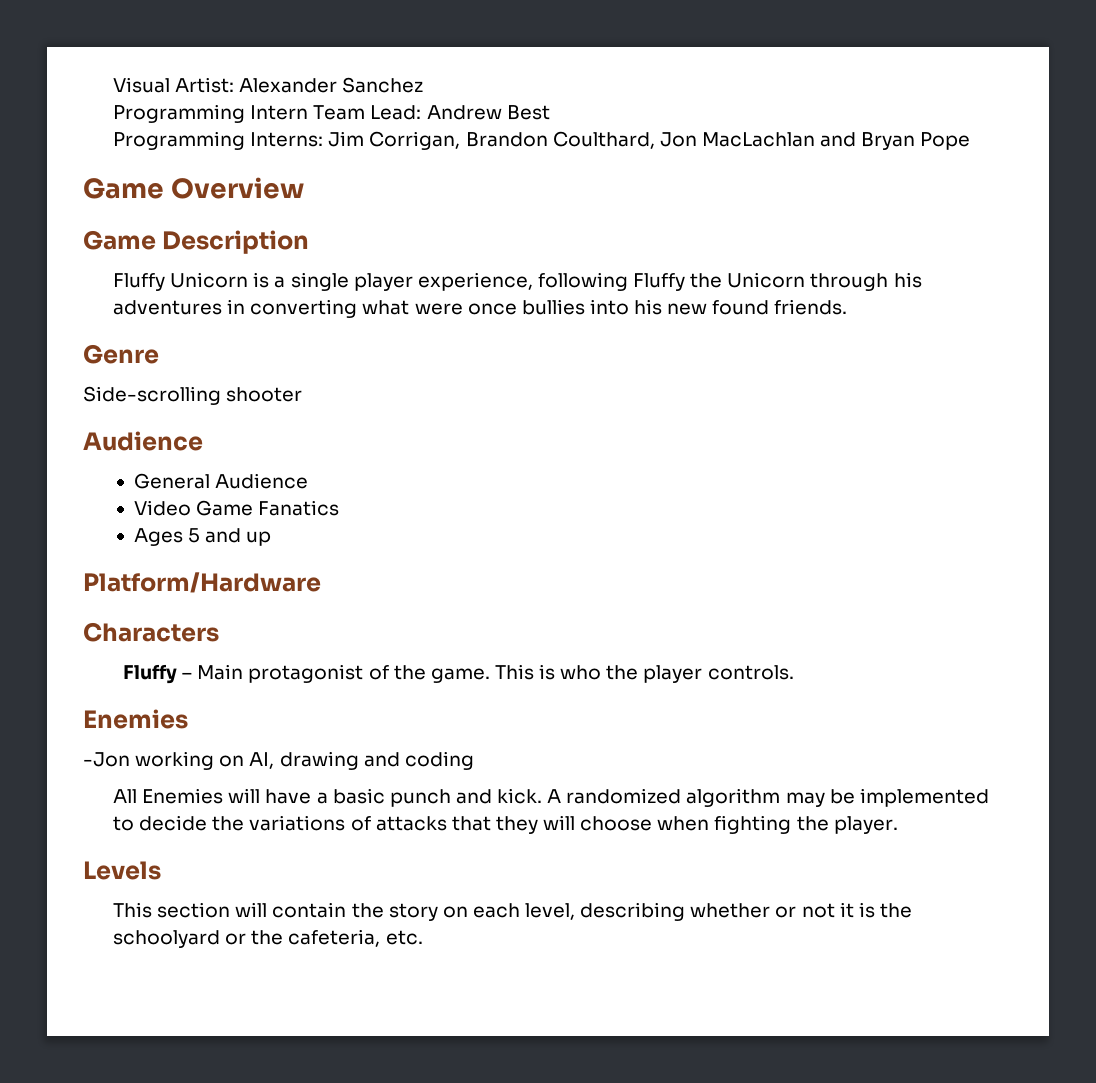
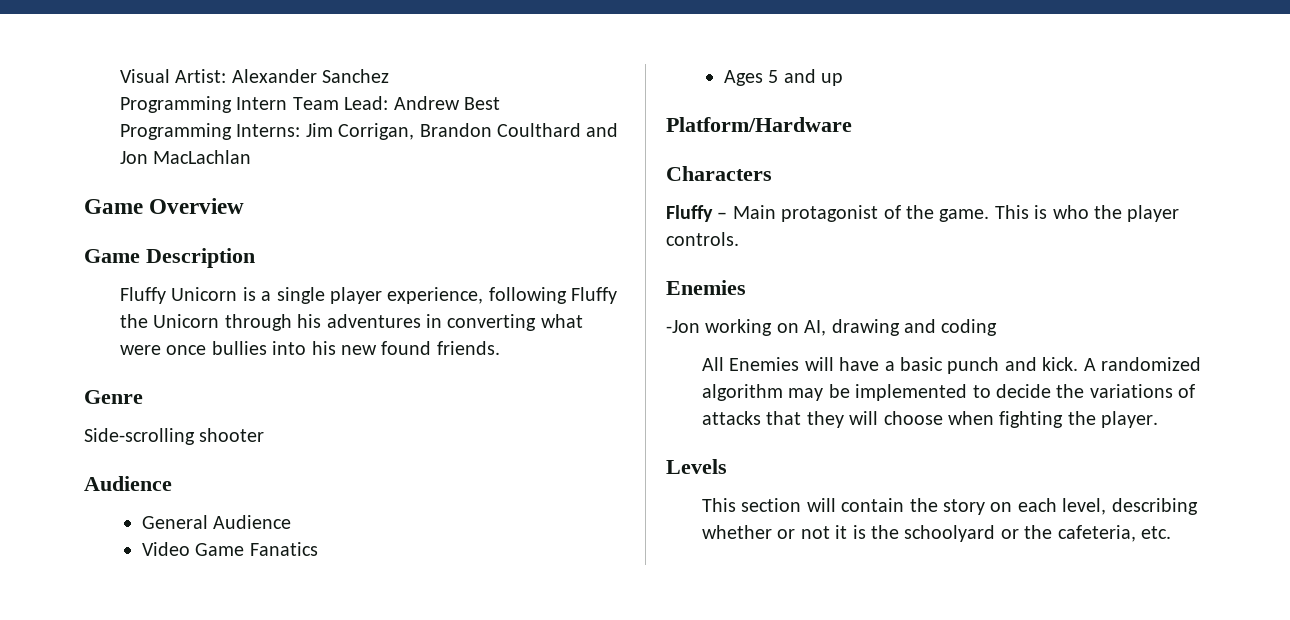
[552,131,655,149] Coulthard, -> [496,123,619,137] Coulthard and
[820,132,971,150] and Bryan Pope -> (252, 157) none

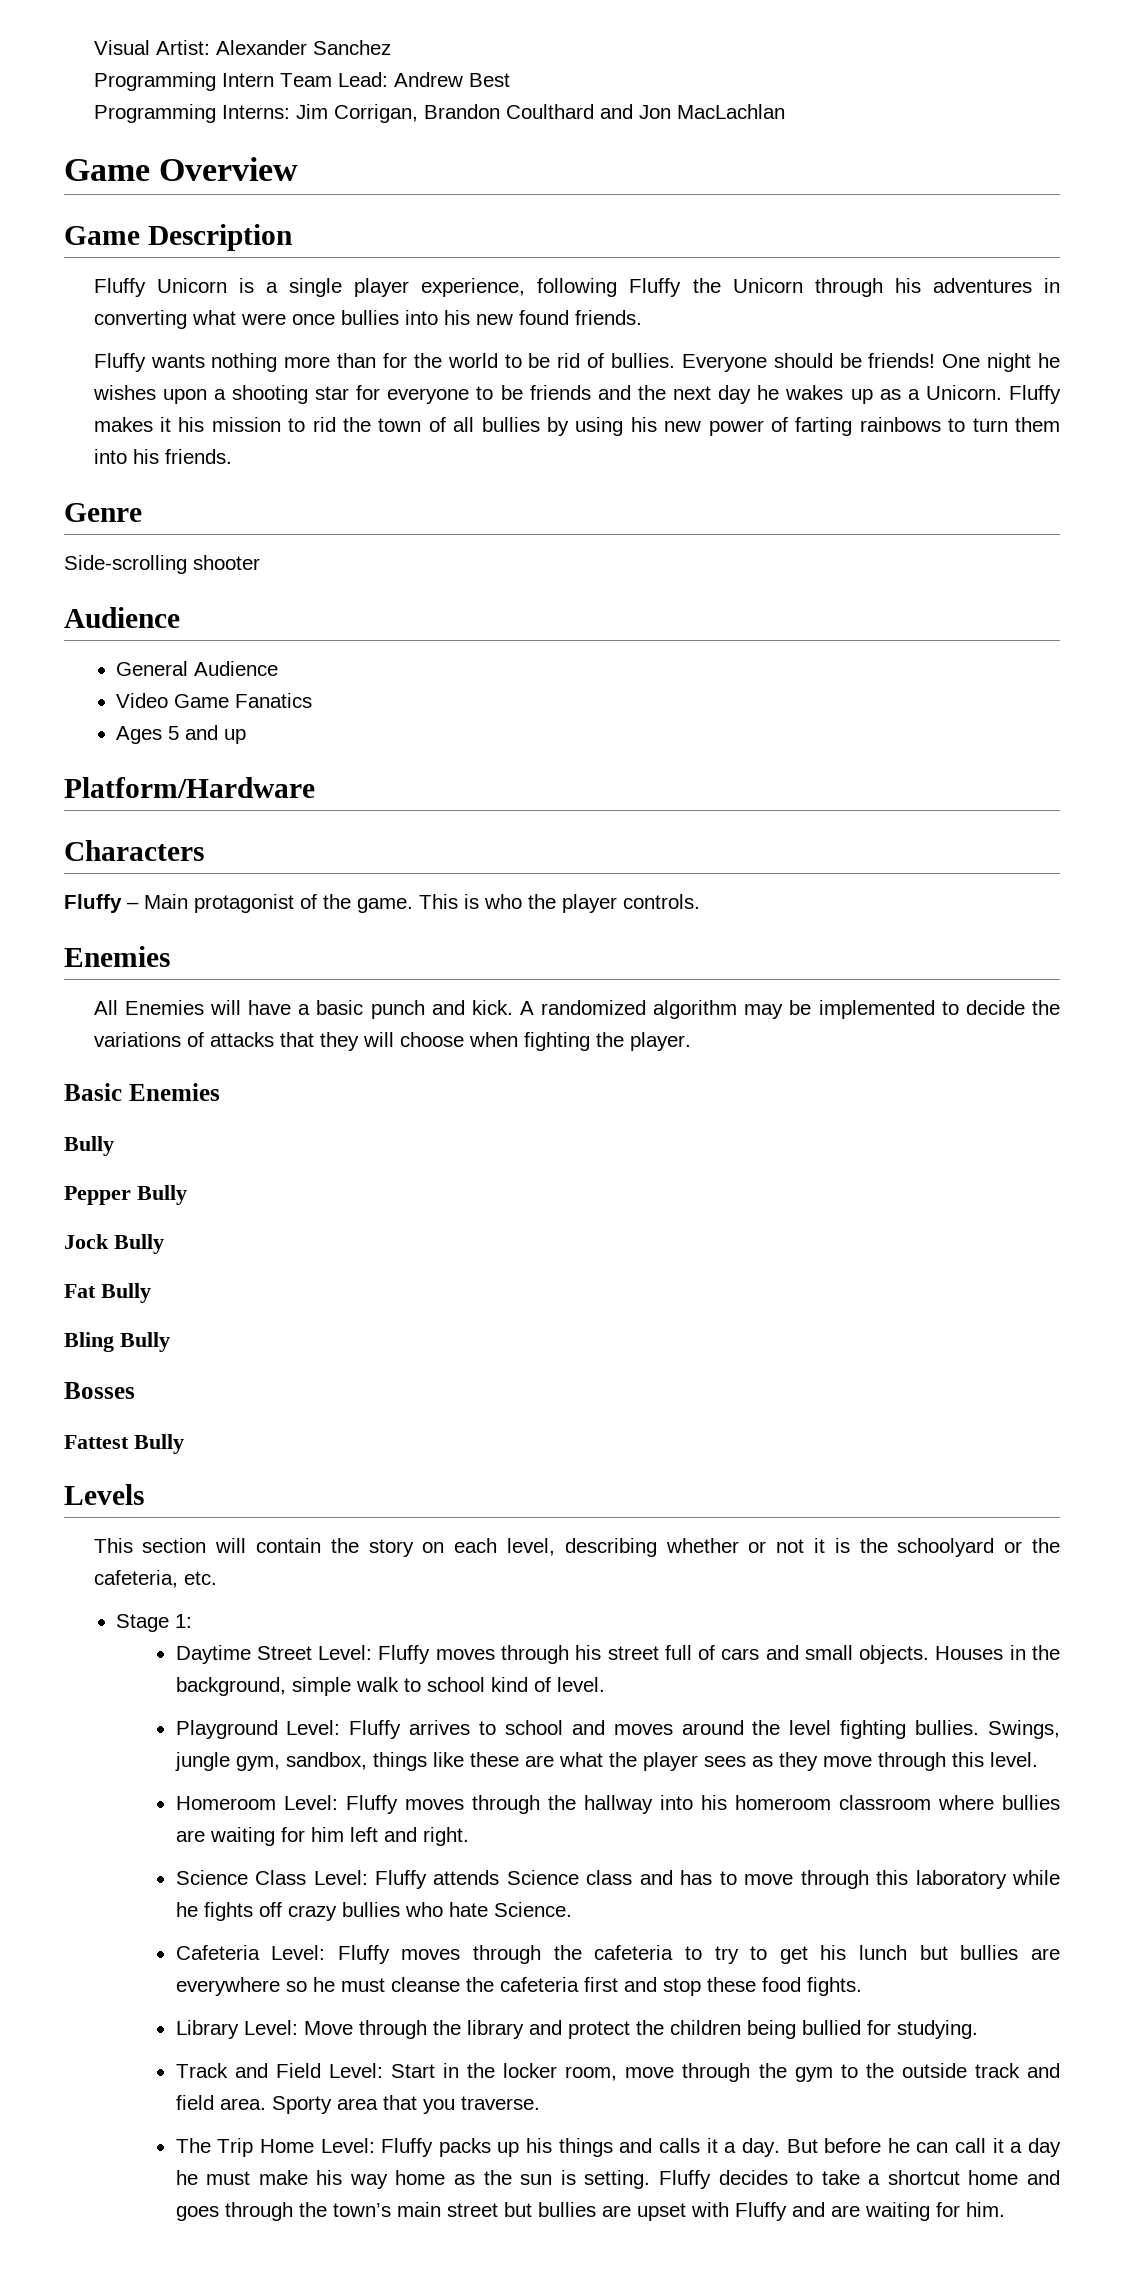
(500, 348) none -> [93,353,1060,372] [92,385,1061,404] [93,417,1061,436] [93,449,232,464] // Fluffy wants nothing more than for the world to be rid of bullies. Everyone should be friends! One night he wishes upon a shooting star for everyone to be friends and the next day he wakes up as a Unicorn. Fluffy makes it his mission to rid the town of all bullies by using his new power of farting rainbows to turn them into his friends.
[666,319,998,336] // -Jon working on AI, drawing and coding -> (170, 956) none
(1159, 419) none -> [64,1083,220,1101] [64,1136,114,1156] [64,1185,187,1205] [64,1234,164,1254] [64,1283,151,1303] [64,1332,170,1352] [64,1382,135,1399] [64,1434,184,1454] // Basic Enemies // Bully // Pepper Bully // Jock Bully // Fat Bully // Bling Bully // Bosses // Fattest Bully
(1171, 532) none -> [116,1614,193,1632] [175,1645,1061,1664] [175,1677,605,1696] [175,1720,1060,1739] [174,1752,1038,1771] [175,1795,1060,1814] [175,1827,469,1846] [175,1870,1061,1889] [175,1902,572,1921] [175,1945,1060,1964] [175,1977,862,1996] [175,2020,978,2039] [175,2063,1060,2082] [175,2095,540,2114] [175,2138,1061,2157] [175,2170,1060,2189] [175,2202,1005,2221] // Stage 1: // Daytime Street Level: Fluffy moves through his street full of cars and small objects. Houses in the background, simple walk to school kind of level. // Playground Level: Fluffy arrives to school and moves around the level fighting bullies. Swings, jungle gym, sandbox, things like these are what the player sees as they move through this level. // Homeroom Level: Fluffy moves through the hallway into his homeroom classroom where bullies are waiting for him left and right. // Science Class Level: Fluffy attends Science class and has to move through this laboratory while he fights off crazy bullies who hate Science. // Cafeteria Level: Fluffy moves through the cafeteria to try to get his lunch but bullies are everywhere so he must cleanse the cafeteria first and stop these food fights. // Library Level: Move through the library and protect the children being bullied for studying. // Track and Field Level: Start in the locker room, move through the gym to the outside track and field area. Sporty area that you traverse. // The Trip Home Level: Fluffy packs up his things and calls it a day. But before he can call it a day he must make his way home as the sun is setting. Fluffy decides to take a shortcut home and goes through the town’s main street but bullies are upset with Fluffy and are waiting for him.

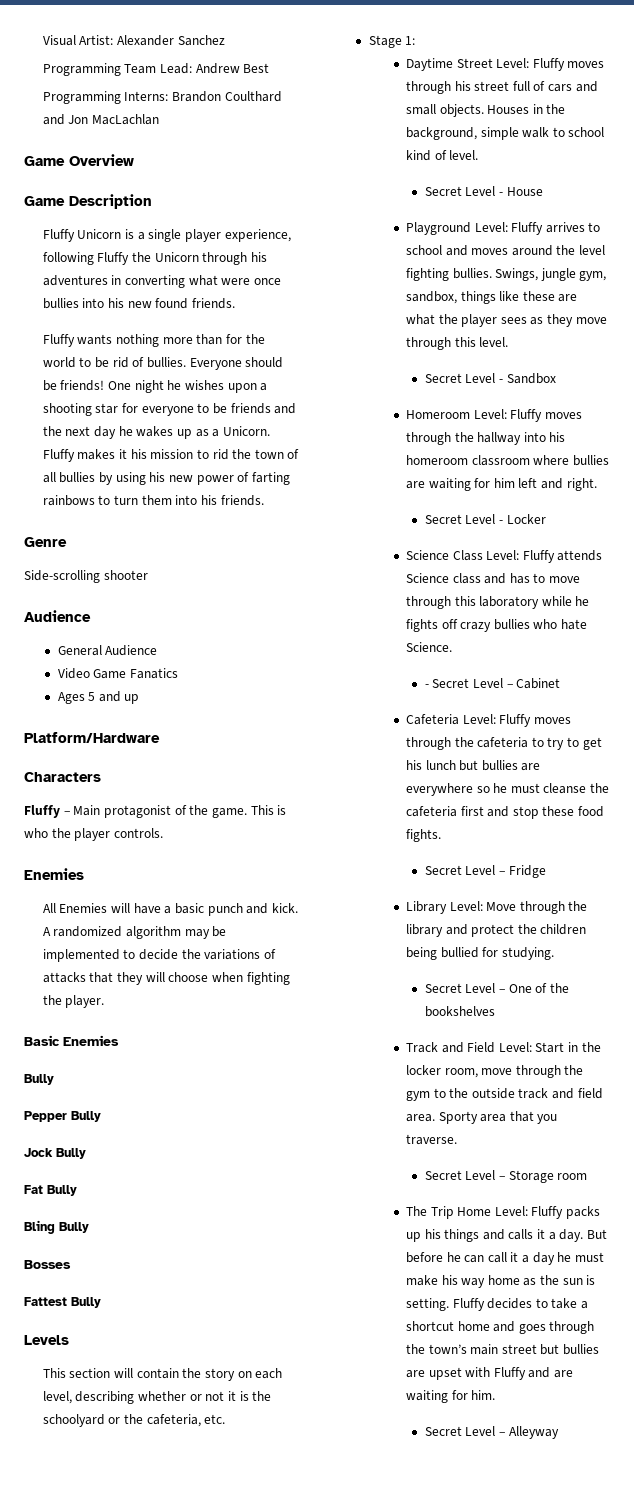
[221,73,274,87] Intern -> (121, 69) none
[295,104,418,123] Jim Corrigan, -> (169, 96) none
(605, 1684) none -> [424,186,543,196] // Secret Level - House
(1038, 1759) none -> [424,373,556,384] // Secret Level - Sandbox
(469, 1836) none -> [424,514,546,524] // Secret Level - Locker
(572, 1909) none -> [424,678,561,689] // - Secret Level – Cabinet
(862, 1986) none -> [424,865,546,878] // Secret Level – Fridge
(978, 2029) none -> [424,983,569,993] [424,1006,495,1017] // Secret Level – One of the bookshelves
(540, 2103) none -> [424,1170,588,1183] // Secret Level – Storage room
(1005, 2209) none -> [424,1426,559,1439] // Secret Level – Alleyway

